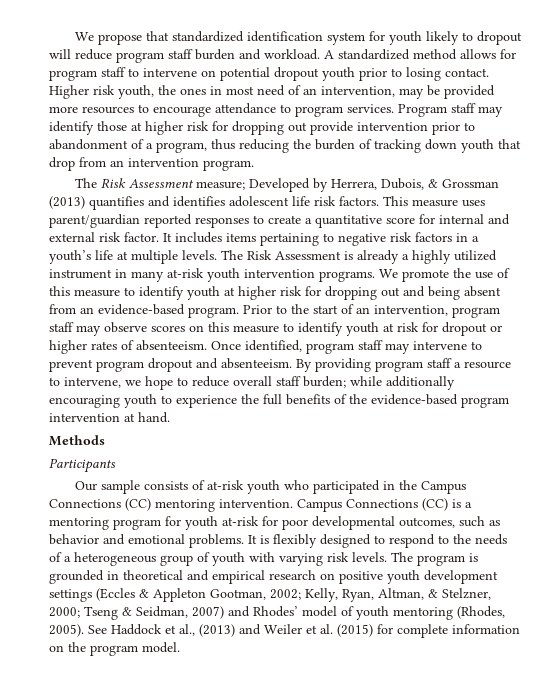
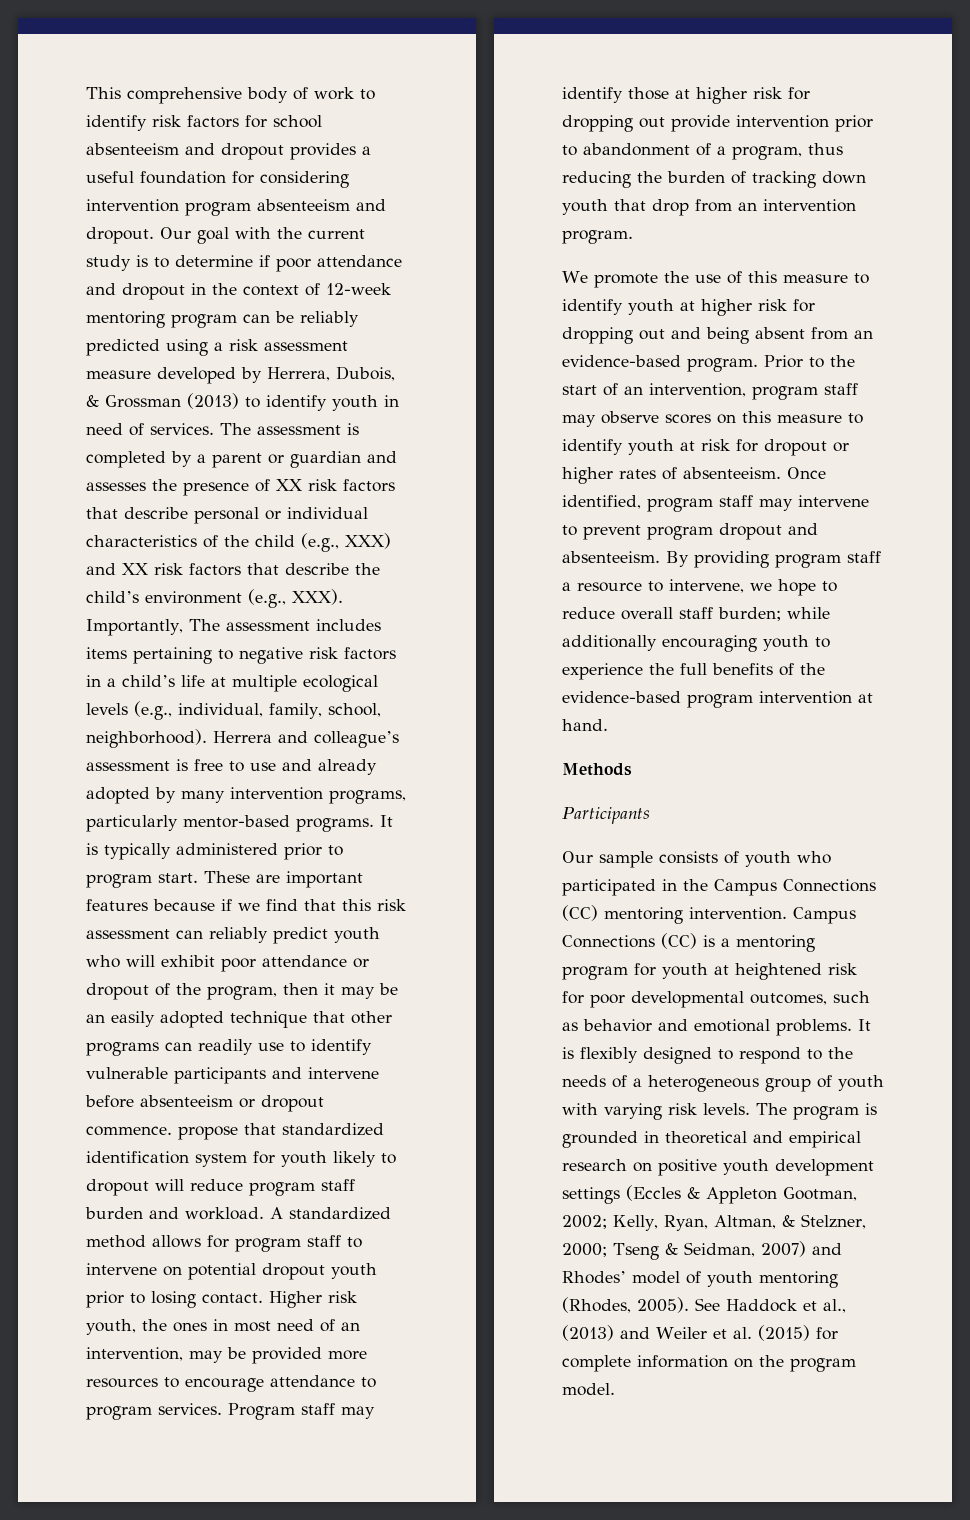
[74,32,94,41] We -> [86,87,375,104] [86,115,322,131] [86,143,371,160] [86,171,349,188] [86,199,386,216] [86,227,365,244] [86,255,402,272] [86,283,391,300] [86,311,359,328] [86,339,348,356] [86,366,395,384] [86,393,399,411] [86,423,359,436] [86,451,397,468] [86,479,395,496] [86,507,368,524] [86,533,391,552] [86,563,380,576] [86,589,343,608] [86,619,381,636] [86,647,396,664] [86,675,378,692] [86,701,381,720] [86,729,399,748] [86,759,377,775] [86,787,406,804] [86,815,393,832] [86,843,343,860] [86,871,363,888] [86,899,406,911] [86,927,380,944] [86,955,369,972] [86,983,398,1000] [86,1011,392,1028] [86,1039,372,1056] [86,1067,379,1084] [85,1095,324,1112] [86,1126,172,1136] This comprehensive body of work to identify risk factors for school absenteeism and dropout provides a useful foundation for considering intervention program absenteeism and dropout. Our goal with the current study is to determine if poor attendance and dropout in the context of 12-week mentoring program can be reliably predicted using a risk assessment measure developed by Herrera, Dubois, & Grossman (2013) to identify youth in need of services. The assessment is completed by a parent or guardian and assesses the presence of XX risk factors that describe personal or individual characteristics of the child (e.g., XXX) and XX risk factors that describe the child’s environment (e.g., XXX). Importantly, The assessment includes items pertaining to negative risk factors in a child’s life at multiple ecological levels (e.g., individual, family, school, neighborhood). Herrera and colleague’s assessment is free to use and already adopted by many intervention programs, particularly mentor-based programs. It is typically administered prior to program start. These are important features because if we find that this risk assessment can reliably predict youth who will exhibit poor attendance or dropout of the program, then it may be an easily adopted technique that other programs can readily use to identify vulnerable participants and intervene before absenteeism or dropout commence.
[74,178,499,192] [49,196,485,210] [49,214,510,228] [49,232,479,246] [49,250,497,264] [49,268,375,282] The Risk Assessment measure; Developed by Herrera, Dubois, & Grossman (2013) quantifies and identifies adolescent life risk factors. This measure uses parent/guardian reported responses to create a quantitative score for internal and external risk factor. It includes items pertaining to negative risk factors in a youth’s life at multiple levels. The Risk Assessment is already a highly utilized instrument in many at-risk youth intervention programs. -> (633, 237) none
[206,480,244,490] at-risk -> (739, 857) none
[222,516,259,526] at-risk -> [714,963,857,980] at heightened risk

